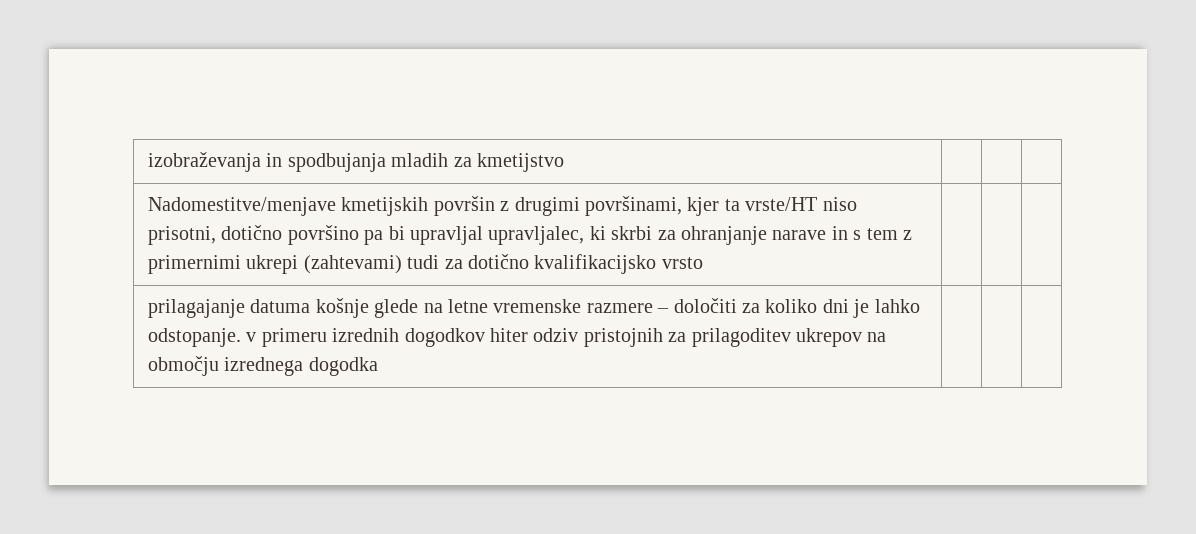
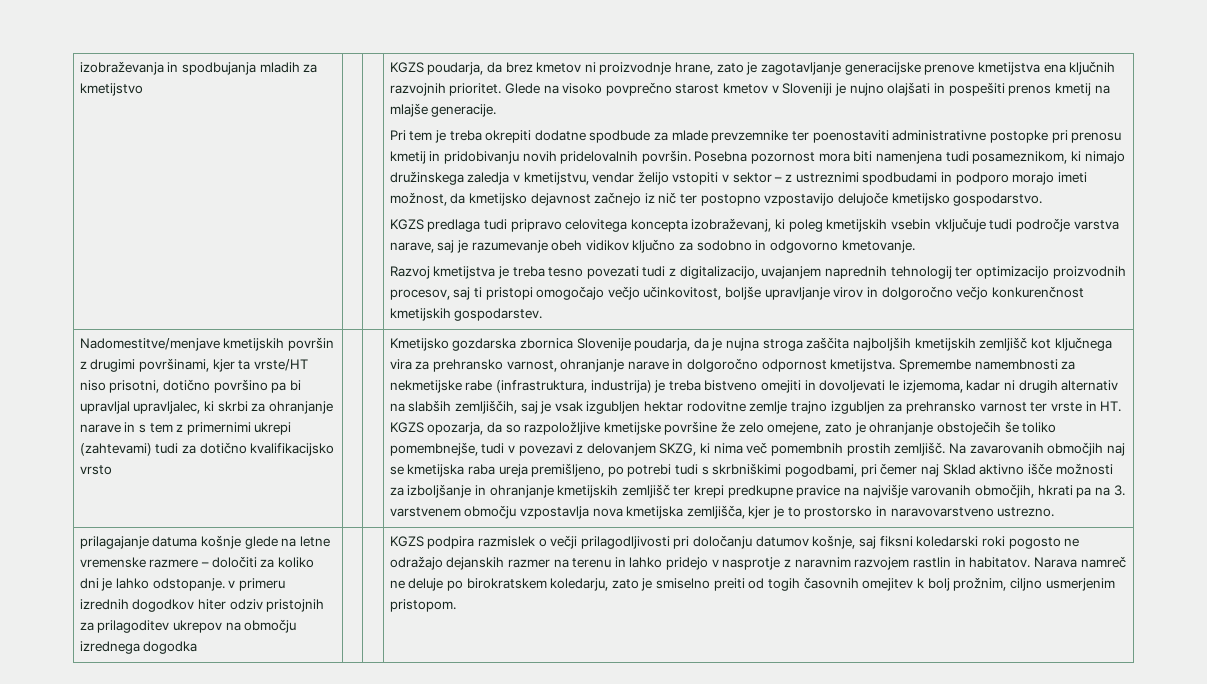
(565, 162) none -> [389,61,1116,75] [389,82,1110,96] [389,103,497,117] [389,130,1122,143] [389,150,1125,164] [389,171,1087,185] [389,192,1043,206] [389,218,1119,232] [389,239,915,253] [389,266,1126,279] [389,286,1084,300] [389,308,543,321] KGZS poudarja, da brez kmetov ni proizvodnje hrane, zato je zagotavljanje generacijske prenove kmetijstva ena ključnih razvojnih prioritet. Glede na visoko povprečno starost kmetov v Sloveniji je nujno olajšati in pospešiti prenos kmetij na mlajše generacije. // Pri tem je treba okrepiti dodatne spodbude za mlade prevzemnike ter poenostaviti administrativne postopke pri prenosu kmetij in pridobivanju novih pridelovalnih površin. Posebna pozornost mora biti namenjena tudi posameznikom, ki nimajo družinskega zaledja v kmetijstvu, vendar želijo vstopiti v sektor – z ustreznimi spodbudami in podporo morajo imeti možnost, da kmetijsko dejavnost začnejo iz nič ter postopno vzpostavijo delujoče kmetijsko gospodarstvo. // KGZS predlaga tudi pripravo celovitega koncepta izobraževanj, ki poleg kmetijskih vsebin vključuje tudi področje varstva narave, saj je razumevanje obeh vidikov ključno za sodobno in odgovorno kmetovanje. // Razvoj kmetijstva je treba tesno povezati tudi z digitalizacijo, uvajanjem naprednih tehnologij ter optimizacijo proizvodnih procesov, saj ti pristopi omogočajo večjo učinkovitost, boljše upravljanje virov in dolgoročno večjo konkurenčnost kmetijskih gospodarstev.
(703, 263) none -> [389,337,1112,351] [389,358,1076,372] [389,380,1119,393] [389,400,1122,414] [389,421,1057,435] [389,442,1125,456] [389,463,1113,477] [389,484,1125,498] [389,505,1055,519] Kmetijsko gozdarska zbornica Slovenije poudarja, da je nujna stroga zaščita najboljših kmetijskih zemljišč kot ključnega vira za prehransko varnost, ohranjanje narave in dolgoročno odpornost kmetijstva. Spremembe namembnosti za nekmetijske rabe (infrastruktura, industrija) je treba bistveno omejiti in dovoljevati le izjemoma, kadar ni drugih alternativ na slabših zemljiščih, saj je vsak izgubljen hektar rodovitne zemlje trajno izgubljen za prehransko varnost ter vrste in HT. KGZS opozarja, da so razpoložljive kmetijske površine že zelo omejene, zato je ohranjanje obstoječih še toliko pomembnejše, tudi v povezavi z delovanjem SKZG, ki nima več pomembnih prostih zemljišč. Na zavarovanih območjih naj se kmetijska raba ureja premišljeno, po potrebi tudi s skrbniškimi pogodbami, pri čemer naj Sklad aktivno išče možnosti za izboljšanje in ohranjanje kmetijskih zemljišč ter krepi predkupne pravice na najvišje varovanih območjih, hkrati pa na 3. varstvenem območju vzpostavlja nova kmetijska zemljišča, kjer je to prostorsko in naravovarstveno ustrezno.
(378, 366) none -> [389,535,1080,549] [389,556,1126,570] [389,577,1115,591] [389,599,456,612] KGZS podpira razmislek o večji prilagodljivosti pri določanju datumov košnje, saj fiksni koledarski roki pogosto ne odražajo dejanskih razmer na terenu in lahko pridejo v nasprotje z naravnim razvojem rastlin in habitatov. Narava namreč ne deluje po birokratskem koledarju, zato je smiselno preiti od togih časovnih omejitev k bolj prožnim, ciljno usmerjenim pristopom.

